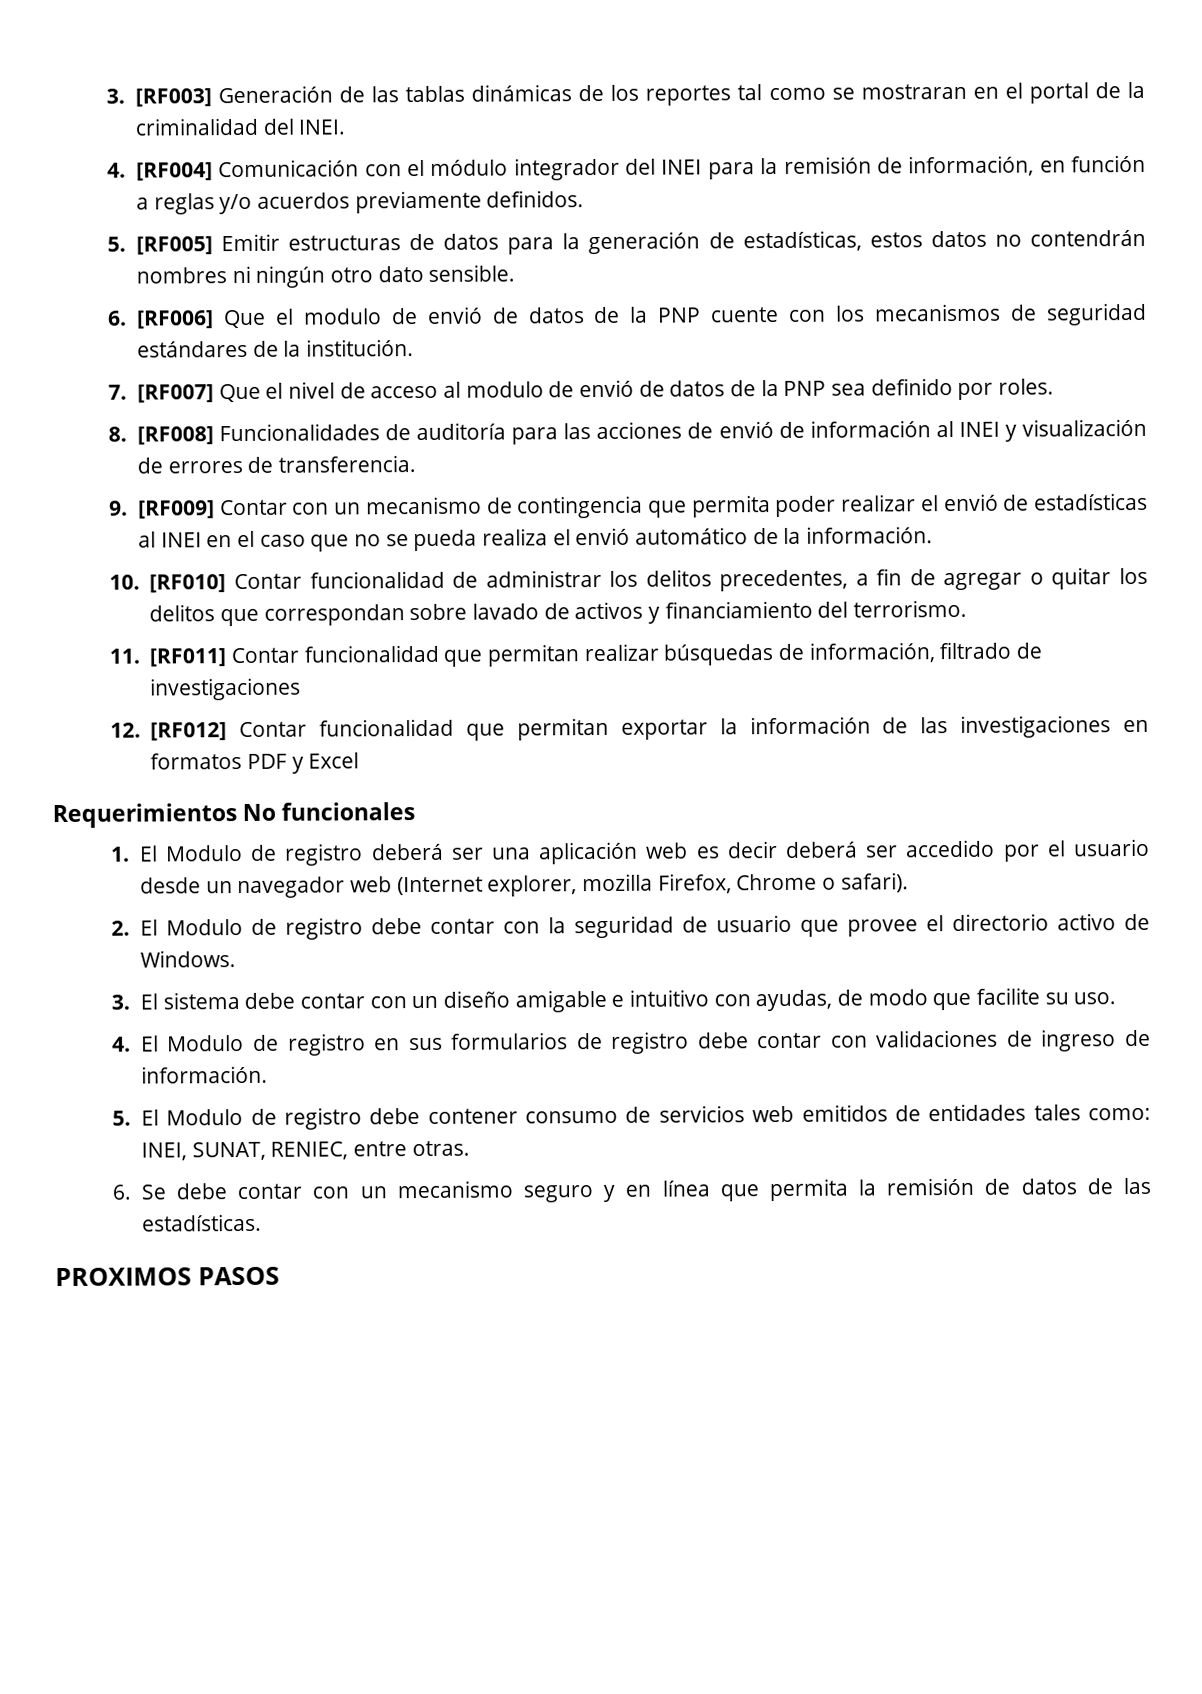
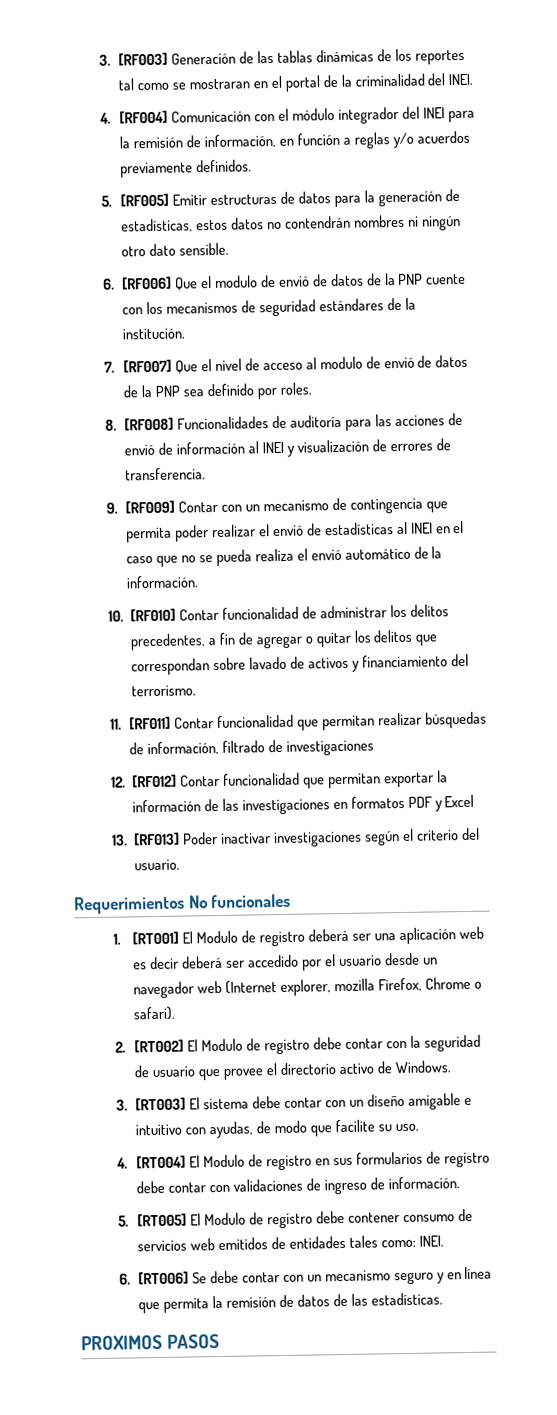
(360, 760) none -> [111,827,480,848] [134,858,181,871] // 13. [RF013] Poder inactivar investigaciones según el criterio del usuario.
(130, 854) none -> [132,931,180,945] [RT001]
(130, 928) none -> [134,1039,185,1053] [RT002]
(130, 1002) none -> [135,1097,187,1111] [RT003]
(131, 1044) none -> [136,1155,187,1169] [RT004]
(131, 1118) none -> [137,1213,188,1227] [RT005]
[140,1140,470,1161] [111,1184,131,1200] INEI, SUNAT, RENIEC, entre otras. // 6. -> [418,1235,444,1247] [118,1271,190,1285] INEI. // 6. [RT006]

